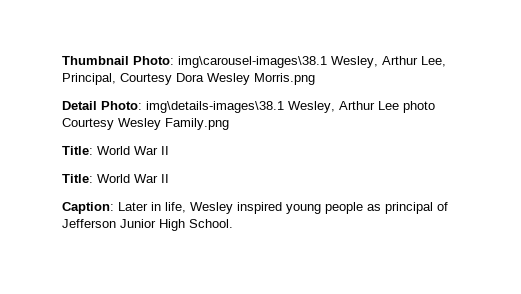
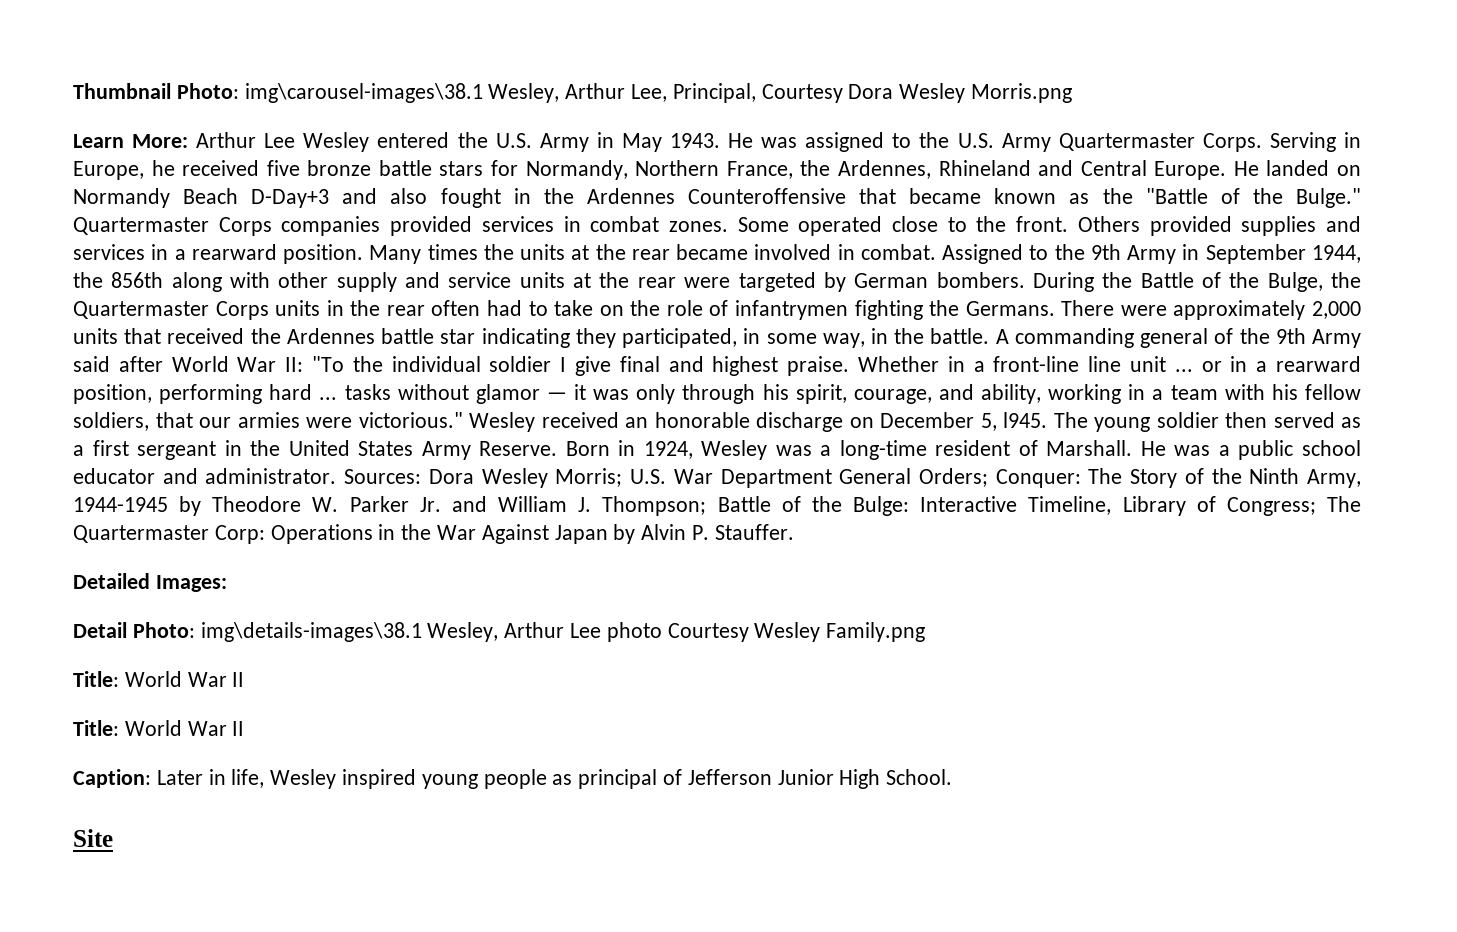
(315, 79) none -> [73,132,1361,152] [73,160,1361,180] [73,188,1361,208] [73,216,1362,236] [73,244,1362,264] [73,272,1361,292] [73,300,1362,320] [73,328,1362,348] [73,356,1361,376] [73,384,1362,404] [73,412,1361,432] [73,440,1361,460] [73,468,1361,488] [73,496,1361,516] [73,524,794,544] [73,573,227,592] // Learn More: Arthur Lee Wesley entered the U.S. Army in May 1943. He was assigned to the U.S. Army Quartermaster Corps. Serving in Europe, he received five bronze battle stars for Normandy, Northern France, the Ardennes, Rhineland and Central Europe. He landed on Normandy Beach D-Day+3 and also fought in the Ardennes Counteroffensive that became known as the "Battle of the Bulge." Quartermaster Corps companies provided services in combat zones. Some operated close to the front. Others provided supplies and services in a rearward position. Many times the units at the rear became involved in combat. Assigned to the 9th Army in September 1944, the 856th along with other supply and service units at the rear were targeted by German bombers. During the Battle of the Bulge, the Quartermaster Corps units in the rear often had to take on the role of infantrymen fighting the Germans. There were approximately 2,000 units that received the Ardennes battle star indicating they participated, in some way, in the battle. A commanding general of the 9th Army said after World War II: "To the individual soldier I give final and highest praise. Whether in a front-line line unit ... or in a rearward position, performing hard ... tasks without glamor — it was only through his spirit, courage, and ability, working in a team with his fellow soldiers, that our armies were victorious." Wesley received an honorable discharge on December 5, l945. The young soldier then served as a first sergeant in the United States Army Reserve. Born in 1924, Wesley was a long-time resident of Marshall. He was a public school educator and administrator. Sources: Dora Wesley Morris; U.S. War Department General Orders; Conquer: The Story of the Ninth Army, 1944-1945 by Theodore W. Parker Jr. and William J. Thompson; Battle of the Bulge: Interactive Timeline, Library of Congress; The Quartermaster Corp: Operations in the War Against Japan by Alvin P. Stauffer. // Detailed Images:
(233, 223) none -> [73,829,113,847] // Site

